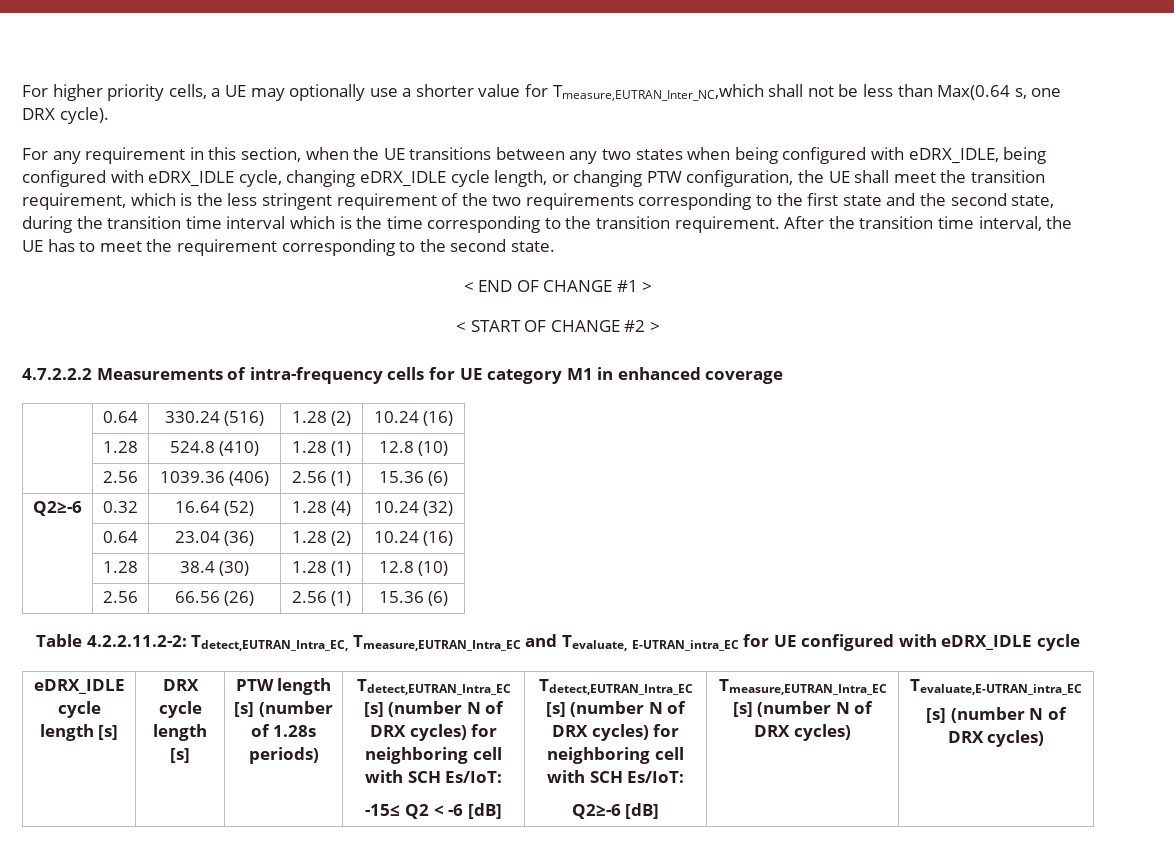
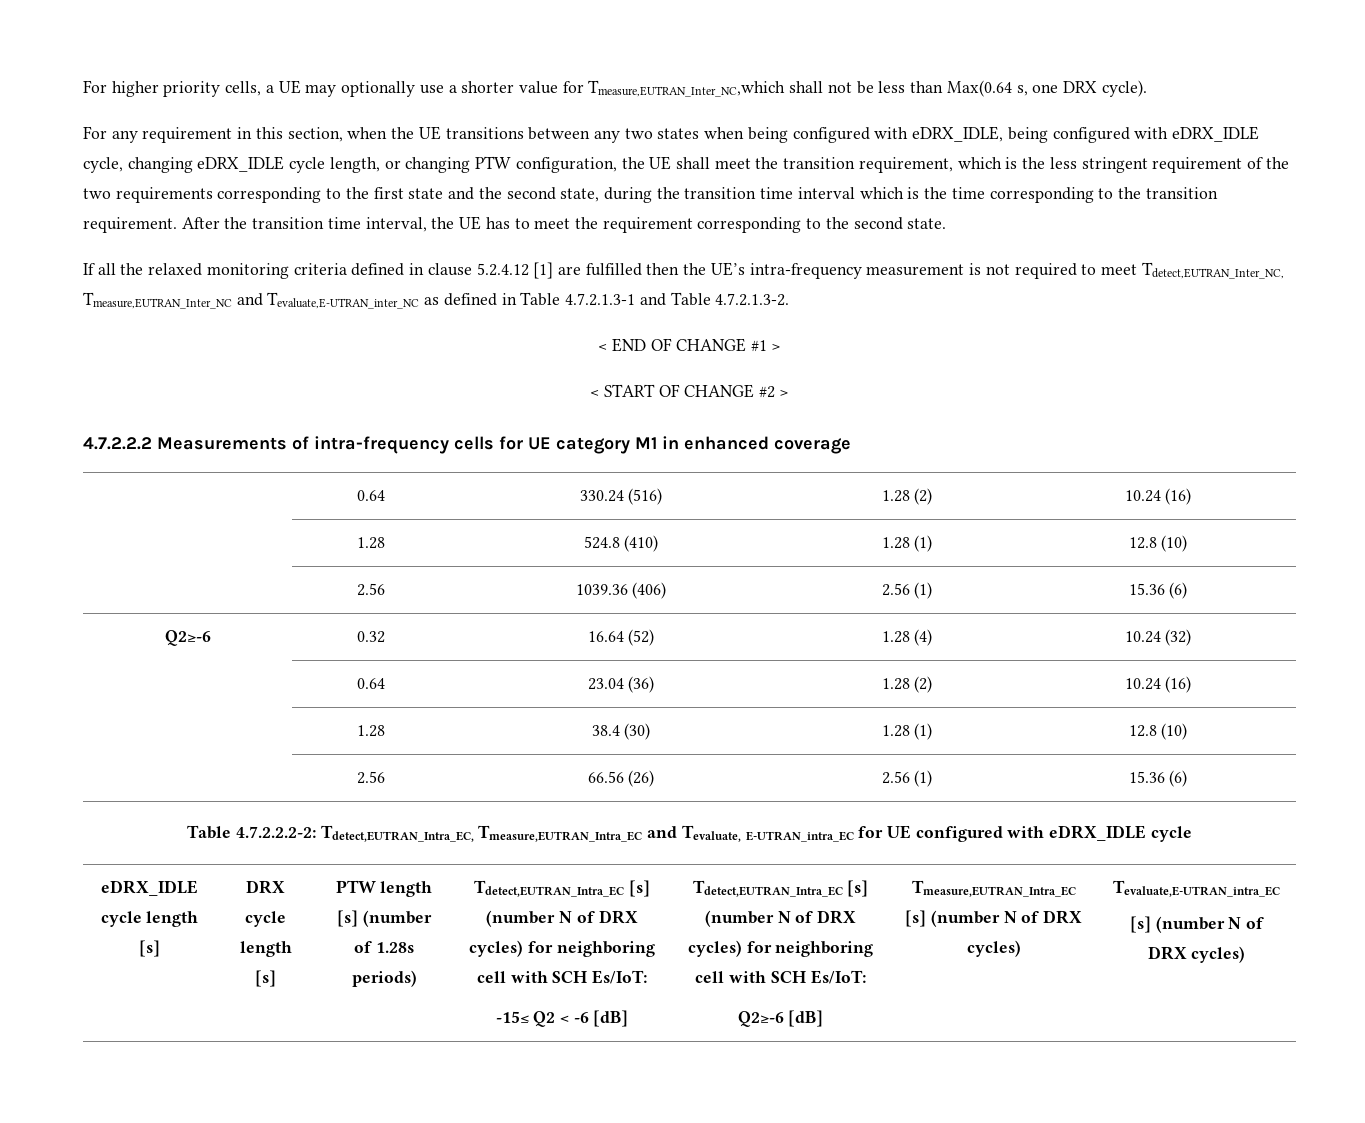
(555, 246) none -> [83,262,1284,279] [83,292,790,309] // If all the relaxed monitoring criteria defined in clause 5.2.4.12 [1] are fulfilled then the UE’s intra-frequency measurement is not required to meet Tdetect,EUTRAN_Inter_NC, Tmeasure,EUTRAN_Inter_NC and Tevaluate,E-UTRAN_inter_NC as defined in Table 4.7.2.1.3-1 and Table 4.7.2.1.3-2.
[86,635,187,647] 4.2.2.11.2-2: -> [235,826,316,838] 4.7.2.2.2-2:

